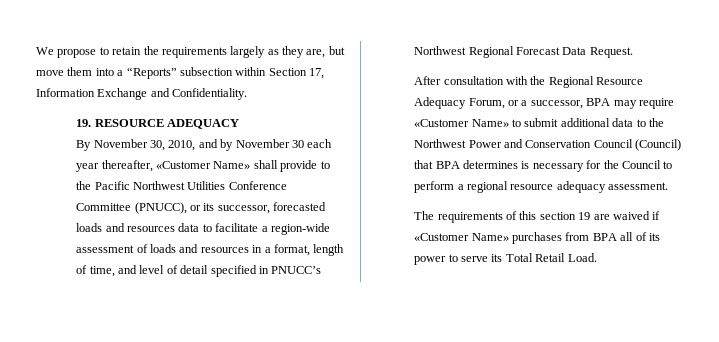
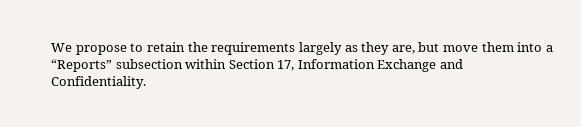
[76,119,240,129] [76,139,333,151] [76,160,330,172] [76,181,287,190] [76,202,327,214] [76,223,330,235] [76,244,345,256] [76,265,322,277] [414,46,633,58] [414,76,644,88] [414,97,674,109] [414,118,664,127] [414,139,682,151] [414,160,673,172] [414,181,669,193] [414,211,661,223] [414,232,660,244] [414,253,597,265] // 19. RESOURCE ADEQUACY // By November 30, 2010, and by November 30 each year thereafter, «Customer Name» shall provide to the Pacific Northwest Utilities Conference Committee (PNUCC), or its successor, forecasted loads and resources data to facilitate a region-wide assessment of loads and resources in a format, length of time, and level of detail specified in PNUCC’s Northwest Regional Forecast Data Request. // After consultation with the Regional Resource Adequacy Forum, or a successor, BPA may require «Customer Name» to submit additional data to the Northwest Power and Conservation Council (Council) that BPA determines is necessary for the Council to perform a regional resource adequacy assessment. // The requirements of this section 19 are waived if «Customer Name» purchases from BPA all of its power to serve its Total Retail Load. -> (146, 82) none

